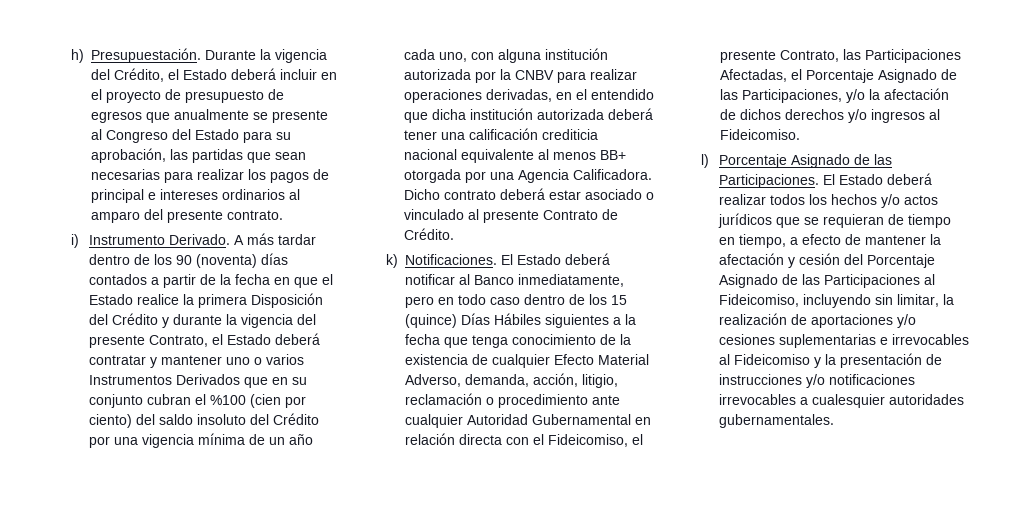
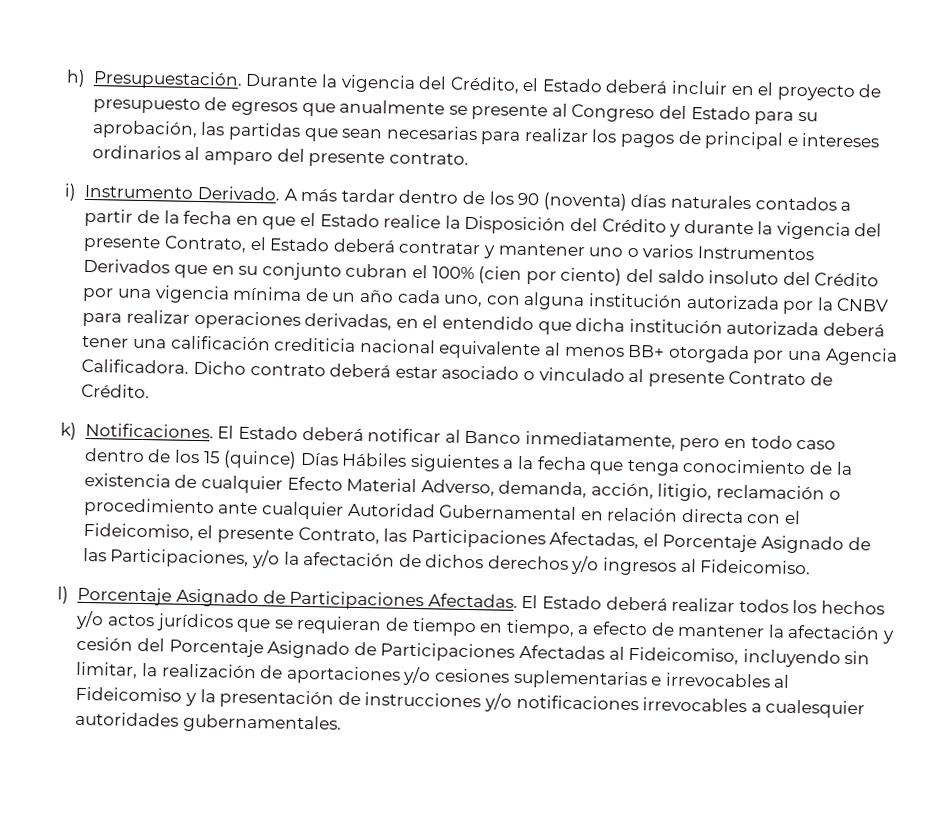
(288, 259) none -> [669,194,751,210] naturales
[197,294,247,308] primera -> (461, 222) none
[209,395,246,405] %100 -> [431,266,475,280] 100%
[873,154,892,165] [718,174,819,188] las Participaciones. -> [289,590,518,611] Participaciones Afectadas.
[801,274,920,288] las Participaciones -> [380,642,605,662] Participaciones Afectadas

